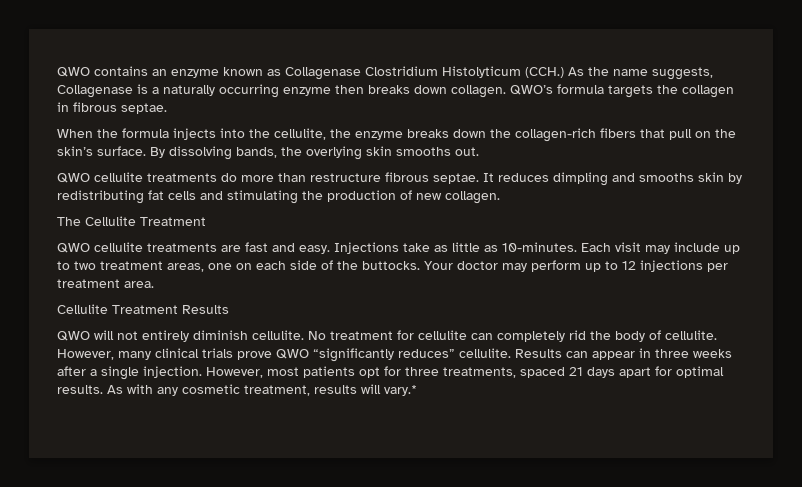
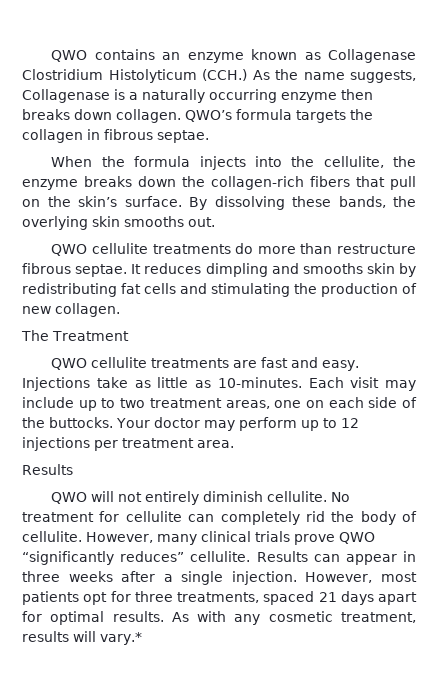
(232, 153) none -> [292,196,331,207] these
[85,216,136,226] Cellulite -> (49, 335) none
[57,304,178,314] Cellulite Treatment -> (234, 444) none

